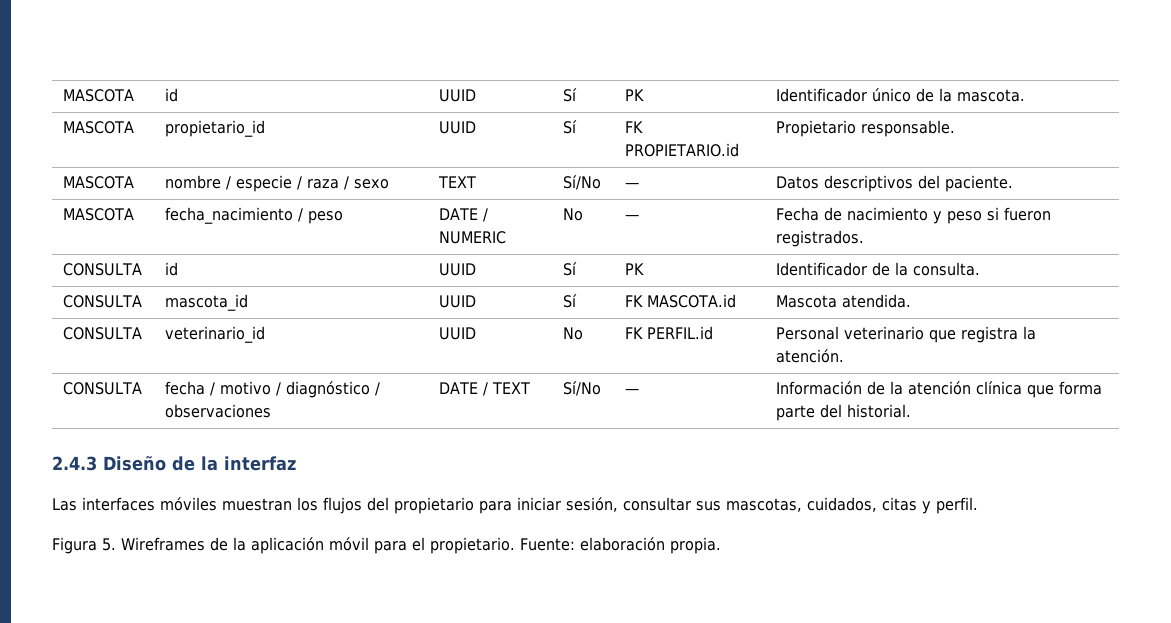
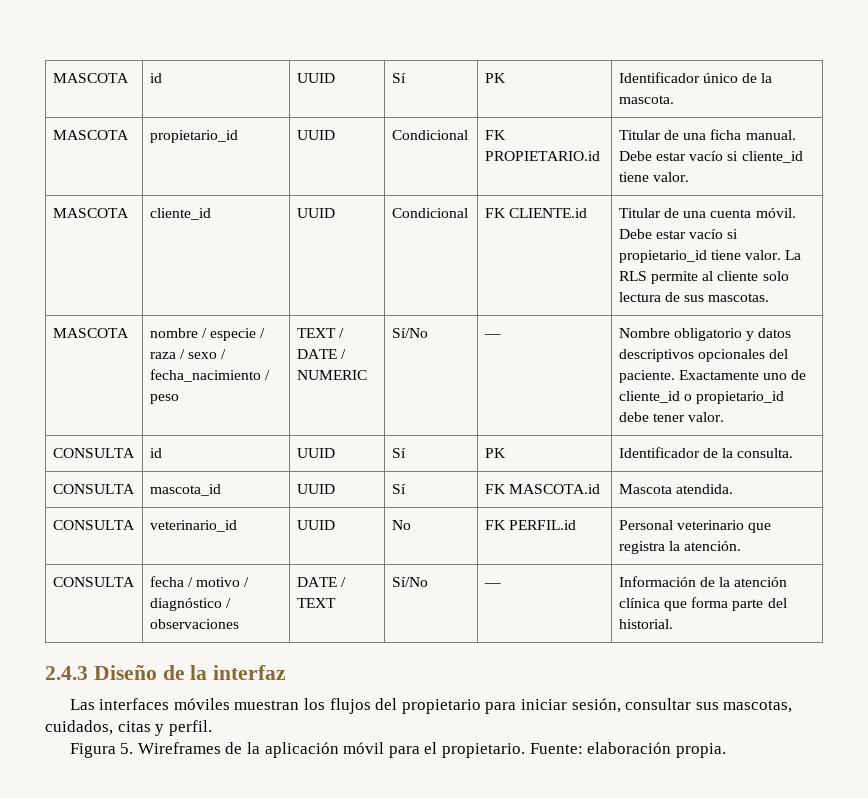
[563,120,578,134] Sí -> [391,130,468,140] Condicional
[776,120,956,137] Propietario responsable. -> [618,129,796,140] [618,151,803,163] [618,172,689,182] [52,208,129,218] [149,208,211,220] [296,208,335,218] [391,208,468,218] [484,208,587,218] [618,208,796,218] [618,229,739,239] [618,250,802,263] [618,271,789,284] [618,292,770,302] Titular de una ficha manual. Debe estar vacío si cliente_id tiene valor. // MASCOTA | cliente_id | UUID | Condicional | FK CLIENTE.id | Titular de una cuenta móvil. Debe estar vacío si propietario_id tiene valor. La RLS permite al cliente solo lectura de sus mascotas.
[438,176,477,188] [563,175,602,190] [625,183,640,188] [776,175,1014,192] [63,208,135,221] [165,207,344,224] [439,208,489,222] [439,231,507,244] [563,208,584,221] [625,215,640,220] [776,207,1052,224] [776,230,865,247] | TEXT | Sí/No | — | Datos descriptivos del paciente. // MASCOTA | fecha_nacimiento / peso | DATE / NUMERIC | No | — | Fecha de nacimiento y peso si fueron registrados. -> [221,349,227,359] [149,369,270,382] [149,394,179,404] [296,328,344,338] [296,349,346,359] [296,370,367,380] [391,328,428,338] [483,334,501,338] [618,328,792,341] [618,349,789,362] [618,370,807,383] [618,391,785,404] [618,412,725,422] / fecha_nacimiento / peso | TEXT / DATE / NUMERIC | Sí/No | — | Nombre obligatorio y datos descriptivos opcionales del paciente. Exactamente uno de cliente_id o propietario_id debe tener valor.

